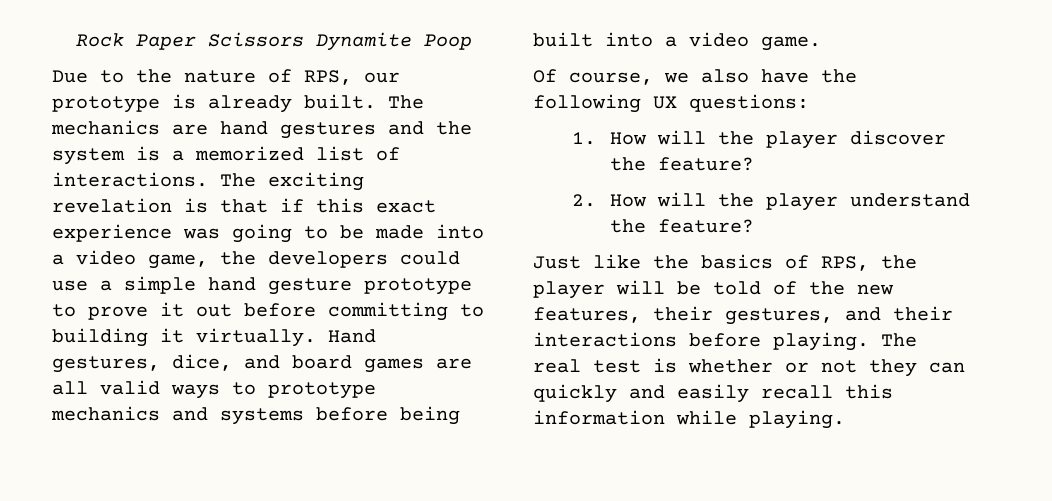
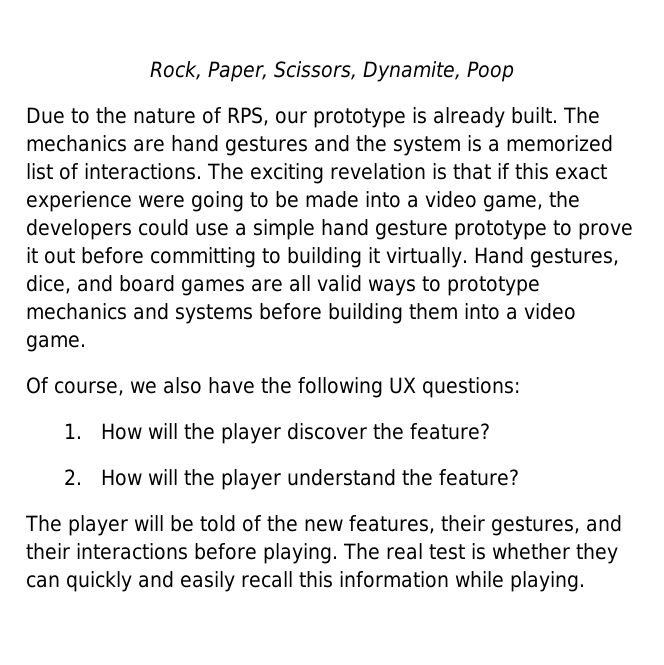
[75,32,412,51] Rock Paper Scissors Dynamite -> [149,61,462,82] Rock, Paper, Scissors, Dynamite,
[183,228,220,239] was -> [138,195,185,208] were
[400,406,460,425] [533,32,593,47] being built -> [328,303,458,324] building them
[533,254,917,271] Just like the basics of RPS, the -> [25,515,62,532] The
[785,360,857,373] or not -> (570, 551) none

